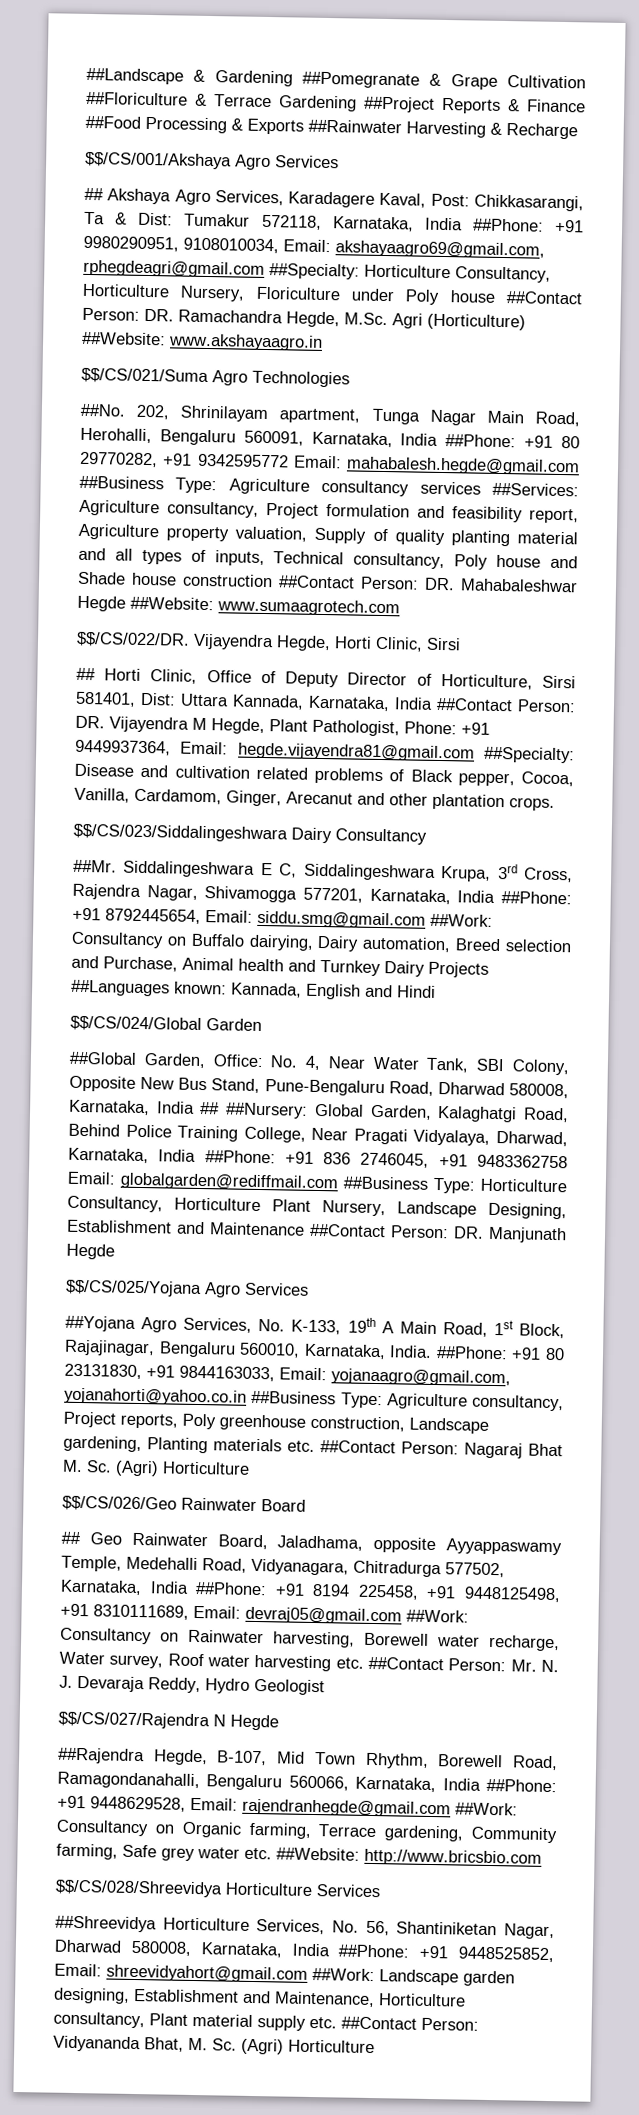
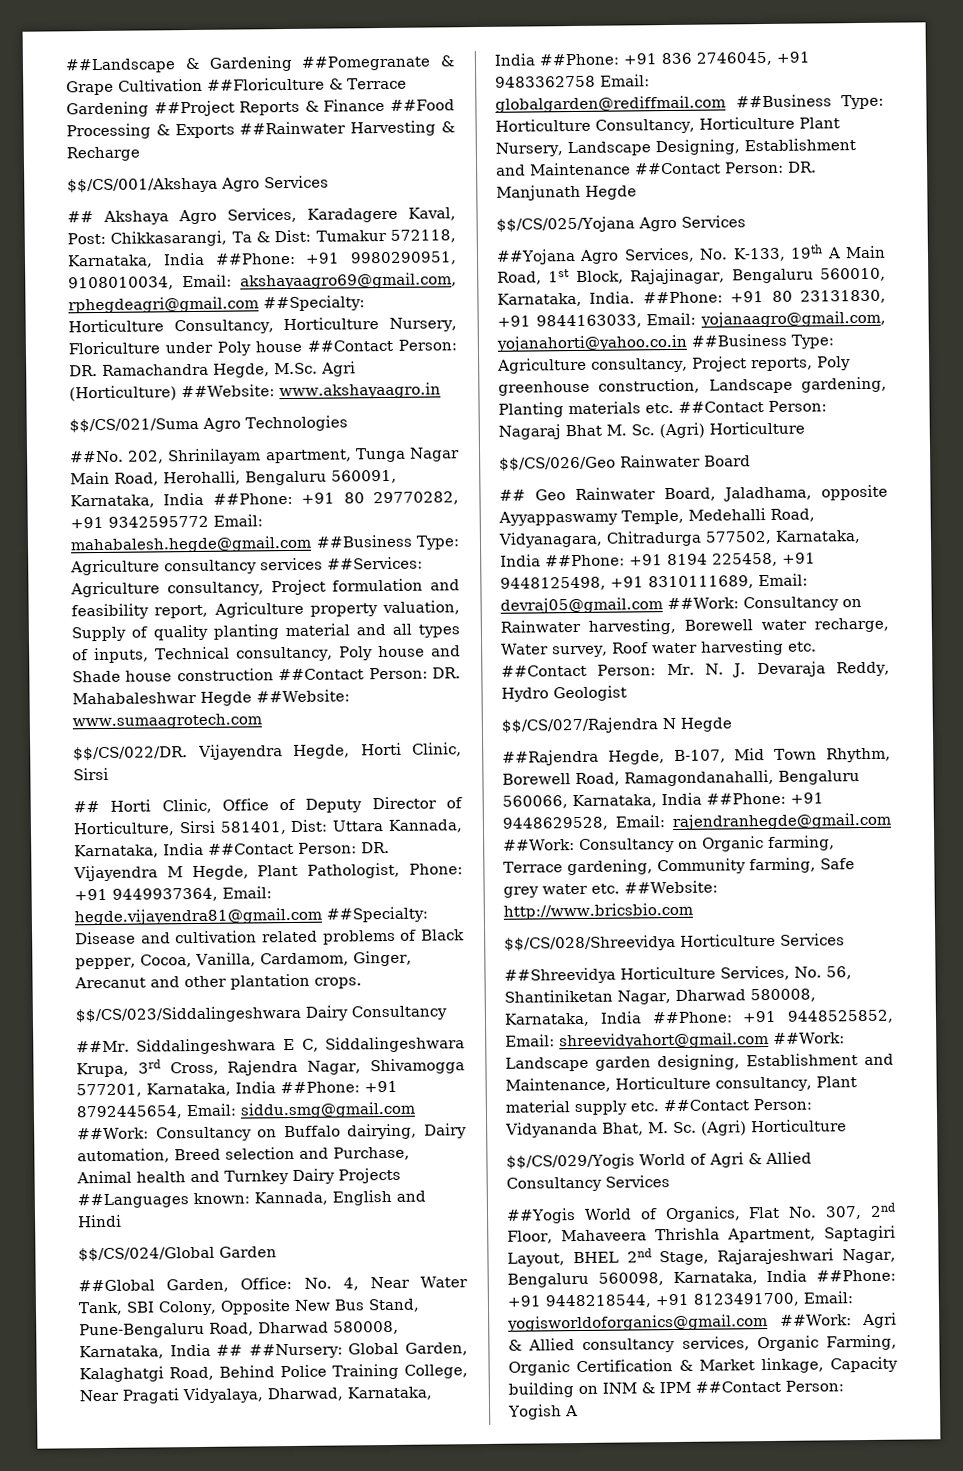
(375, 2046) none -> [506,1151,812,1170] [506,1175,670,1192] [506,1202,896,1224] [507,1225,896,1244] [507,1248,897,1267] [507,1269,896,1288] [507,1291,853,1309] [507,1312,897,1332] [508,1334,898,1353] [508,1356,898,1376] [508,1380,844,1398] [508,1404,578,1420] // $$/CS/029/Yogis World of Agri & Allied Consultancy Services // ##Yogis World of Organics, Flat No. 307, 2nd Floor, Mahaveera Thrishla Apartment, Saptagiri Layout, BHEL 2nd Stage, Rajarajeshwari Nagar, Bengaluru 560098, Karnataka, India ##Phone: +91 9448218544, +91 8123491700, Email: yogisworldoforganics@gmail.com ##Work: Agri & Allied consultancy services, Organic Farming, Organic Certification & Market linkage, Capacity building on INM & IPM ##Contact Person: Yogish A

